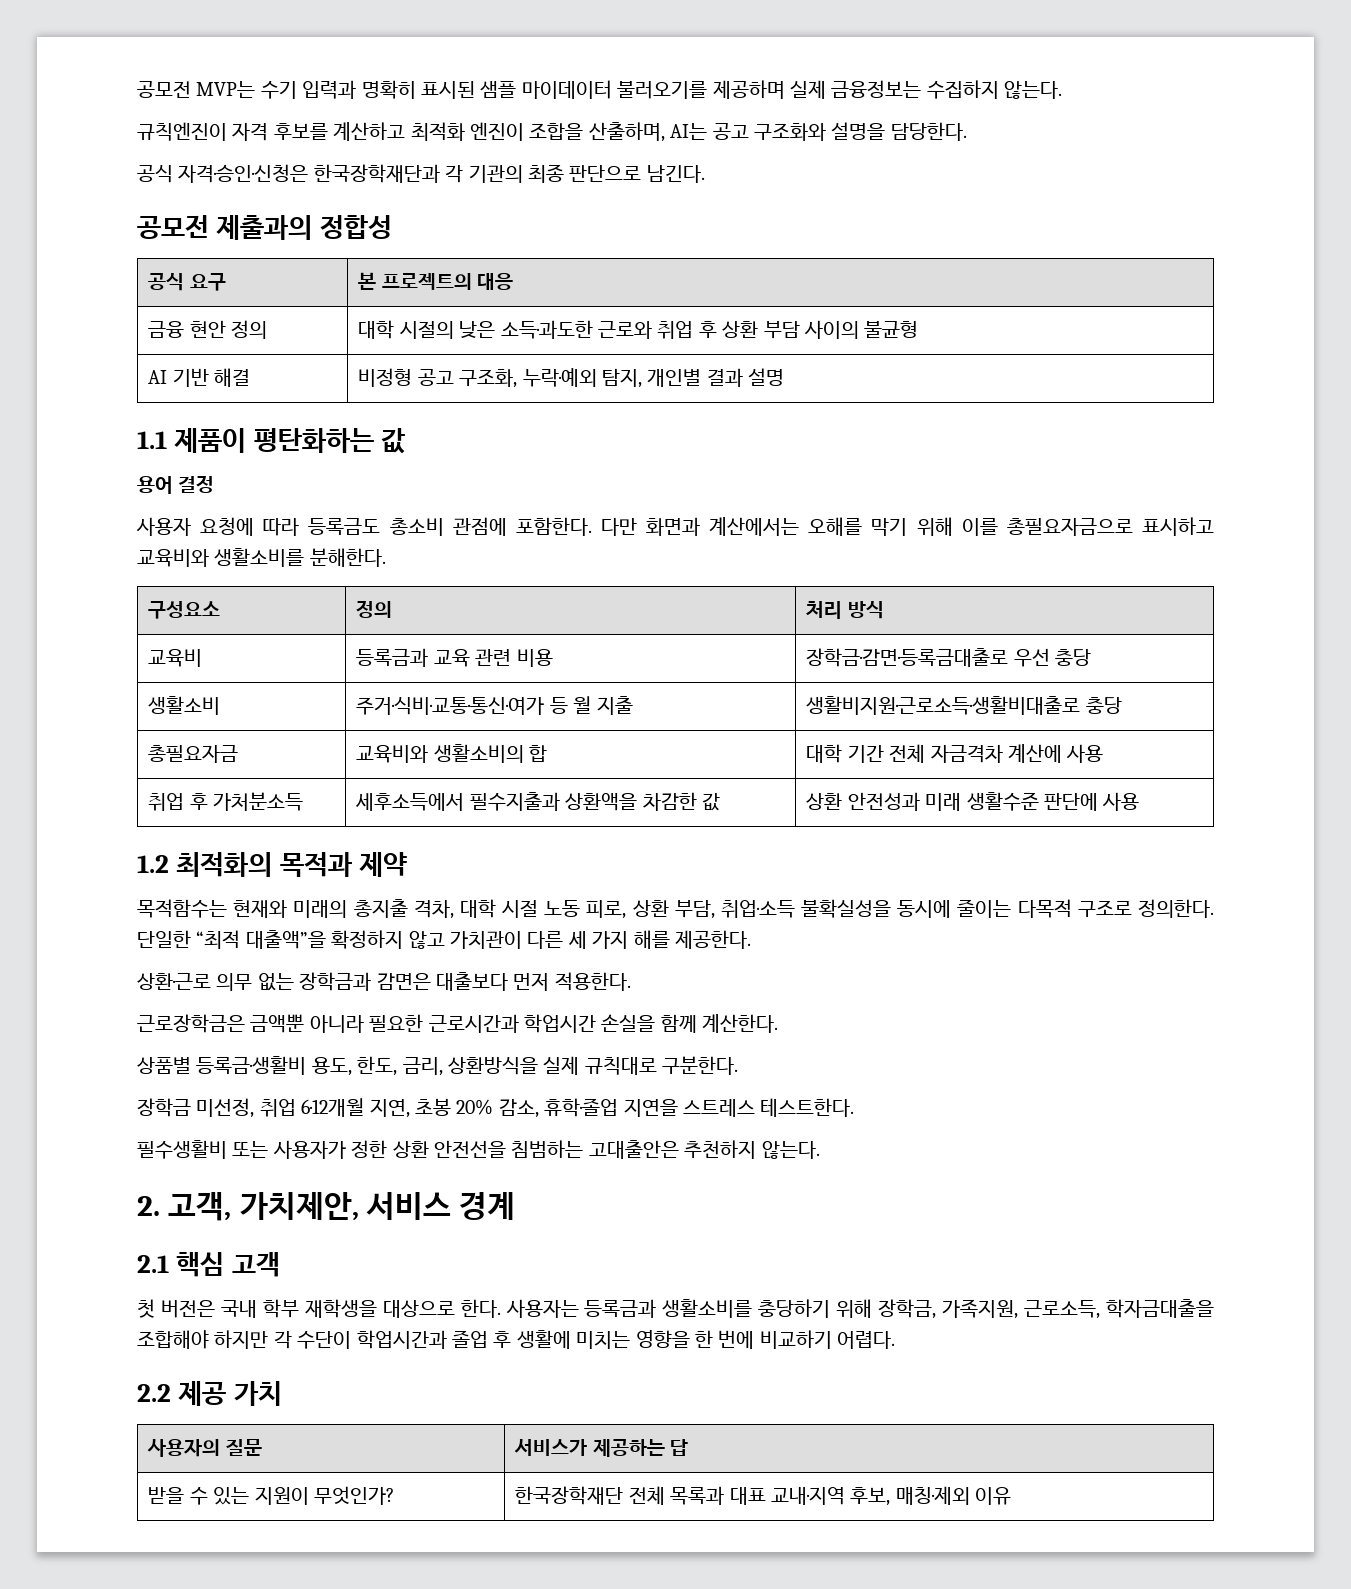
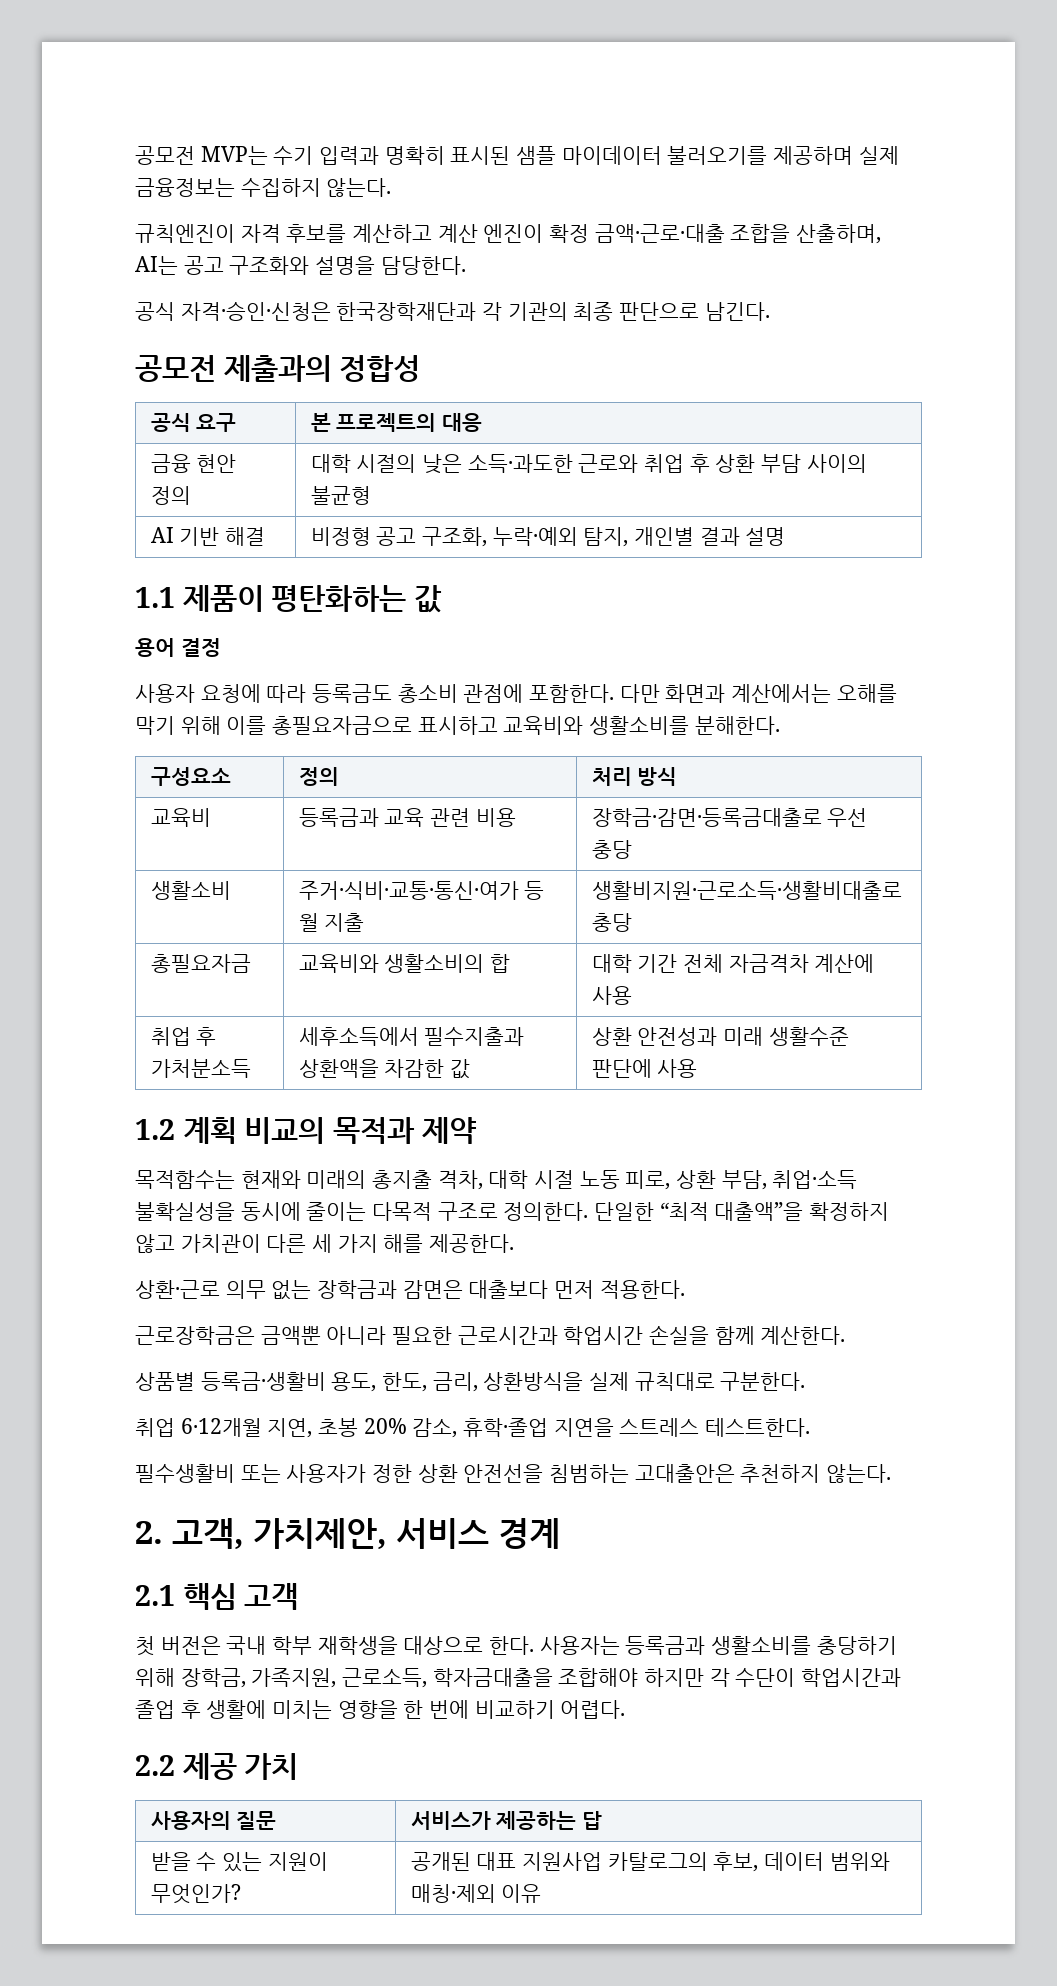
[410,122,524,141] 최적화 엔진이 -> [437,224,725,243] 계산 엔진이 확정 금액·근로·대출
[176,852,273,877] 최적화의 -> [182,1117,326,1144] 계획 비교의
[137,1098,255,1118] 장학금 미선정, -> (806, 1381) none
[515,1486,891,1506] 한국장학재단 전체 목록과 대표 교내·지역 후보, -> [410,1852,890,1872] 공개된 대표 지원사업 카탈로그의 후보, 데이터 범위와

